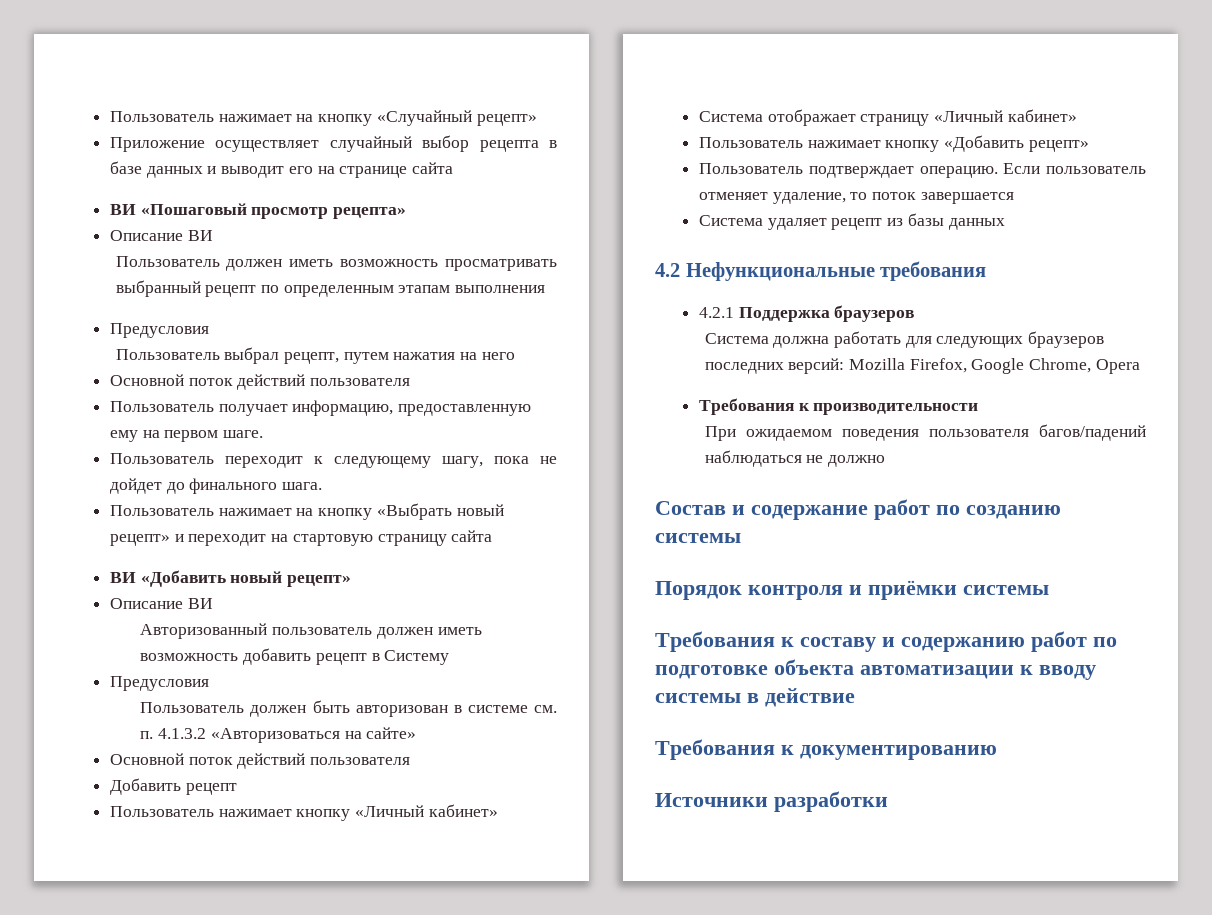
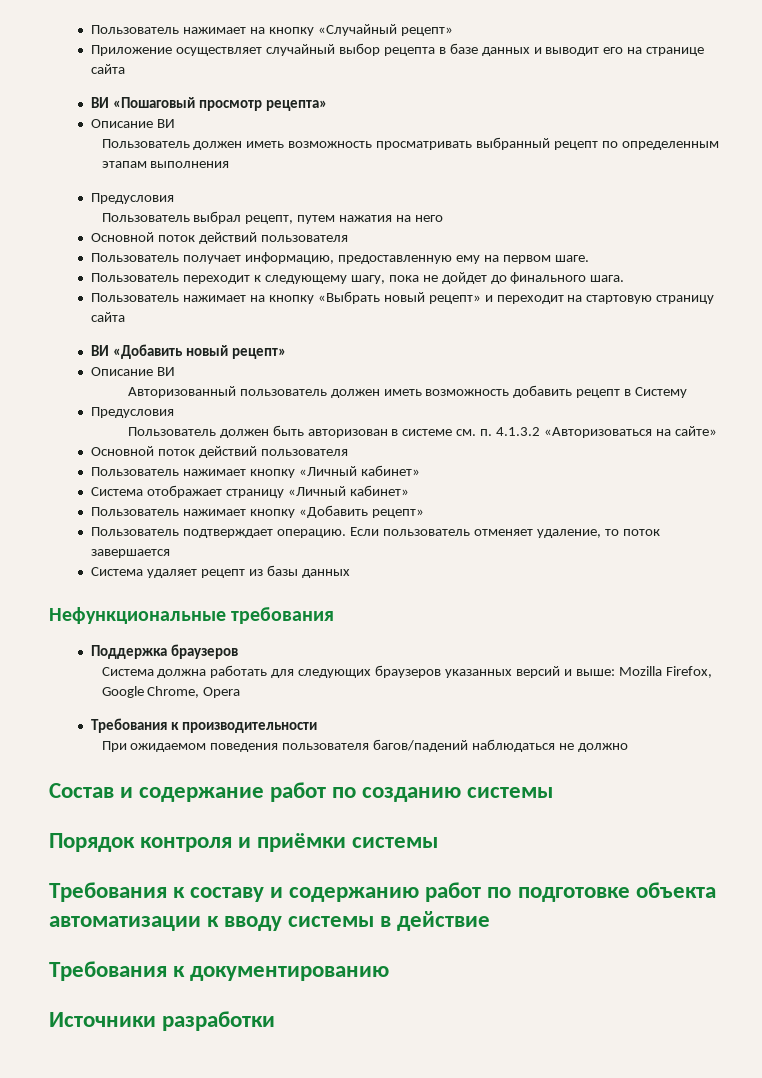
[110,778,237,795] // Добавить рецепт -> (348, 452) none
[655,263,680,277] 4.2 -> (350, 573) none
[699,307,735,318] 4.2.1 -> (335, 615) none
[704,358,845,374] последних версий: -> [445,666,615,678] указанных версий и выше:

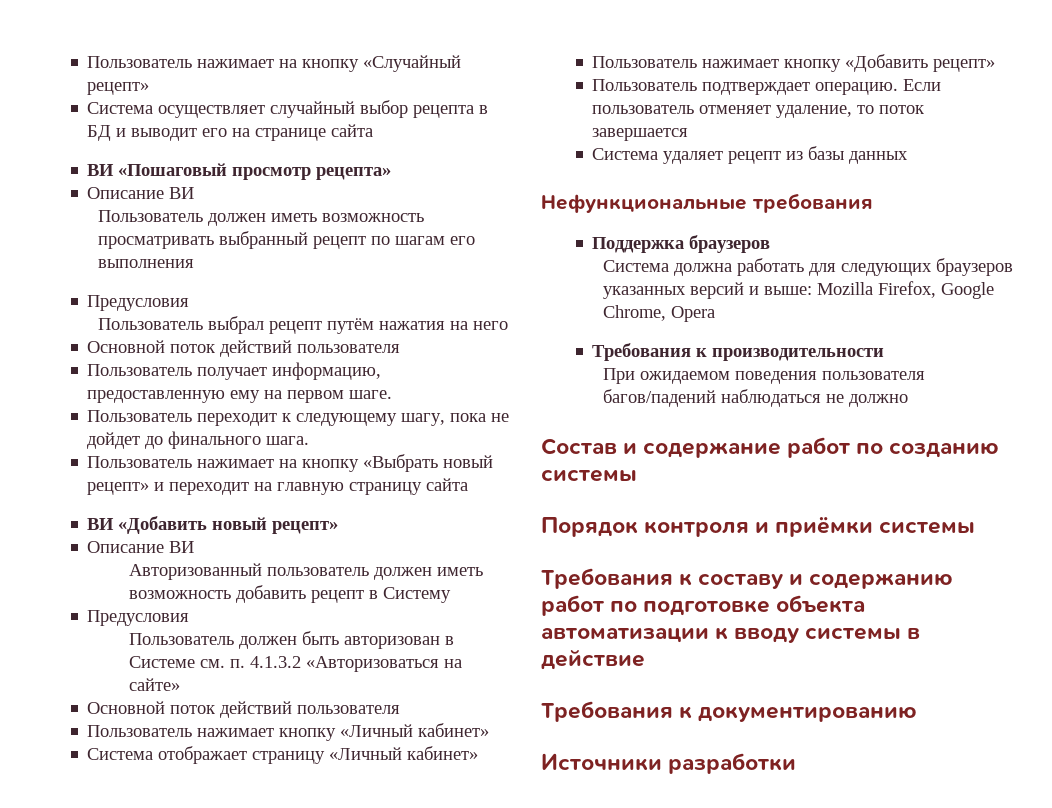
[91,45,173,56] Приложение -> [87,102,154,114] Система
[449,43,530,56] базе данных -> [87,125,112,141] БД
[621,141,719,150] [101,161,147,168] определенным этапам -> [395,236,476,245] шагам его
[245,215,336,224] рецепт, путем -> [269,318,375,334] рецепт путём
[586,295,653,304] стартовую -> [277,482,345,495] главную
[402,429,453,436] системе -> [129,656,196,668] Системе

